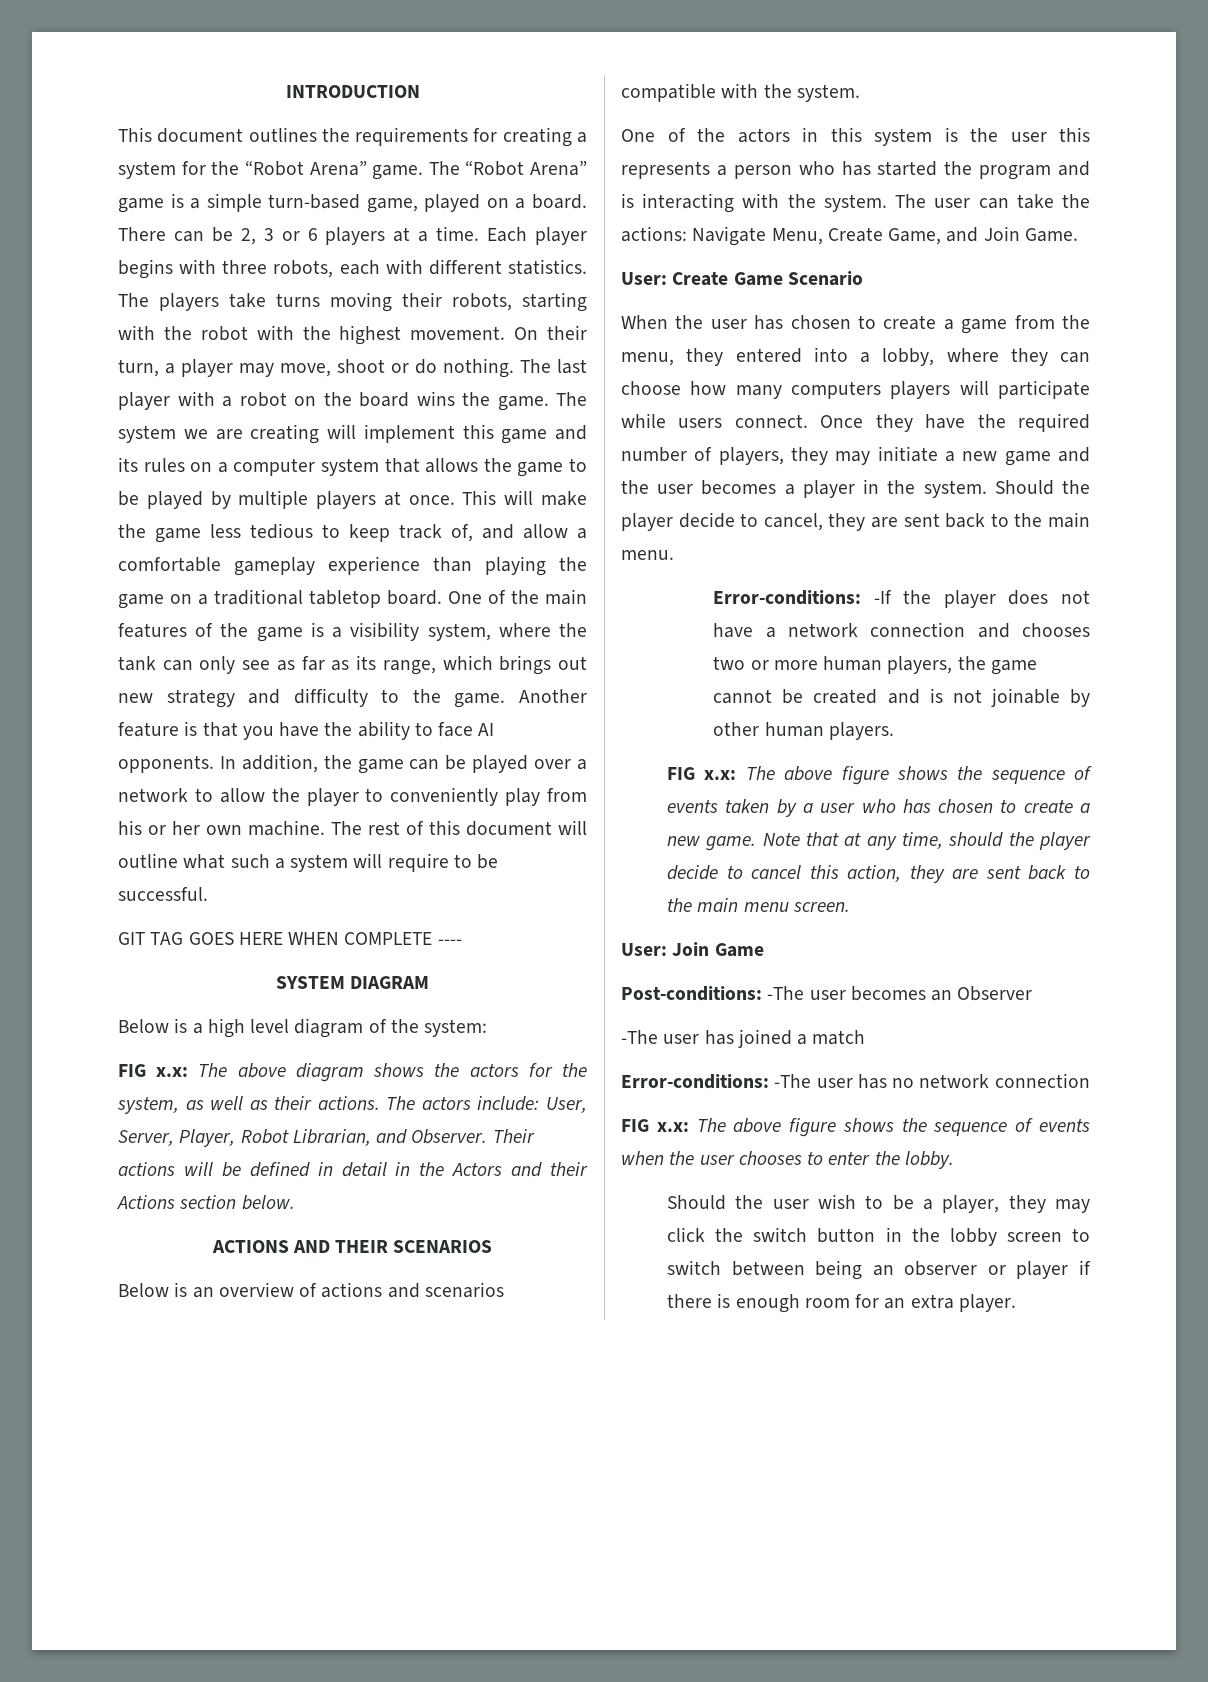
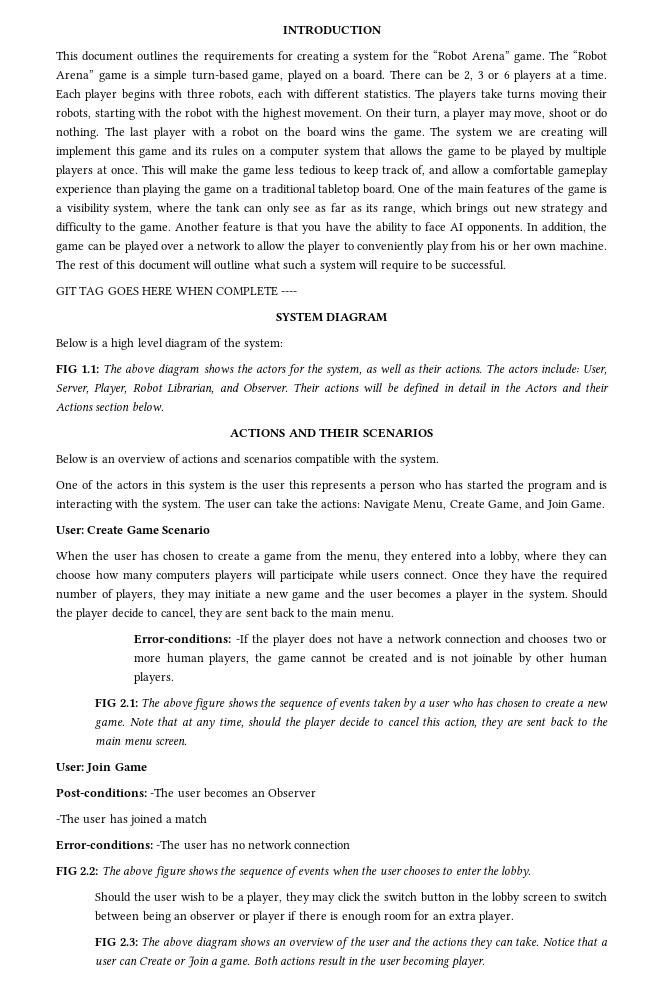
[156,1067,189,1077] x.x: -> [81,365,100,373] 1.1:
[704,770,737,780] x.x: -> [119,699,138,707] 2.1:
[656,1122,689,1132] x.x: -> [80,867,99,875] 2.2:
(1016, 1303) none -> [95,937,608,949] [95,956,486,969] // FIG 2.3: The above diagram shows an overview of the user and the actions they can take. Notice that a user can Create or Join a game. Both actions result in the user becoming player.

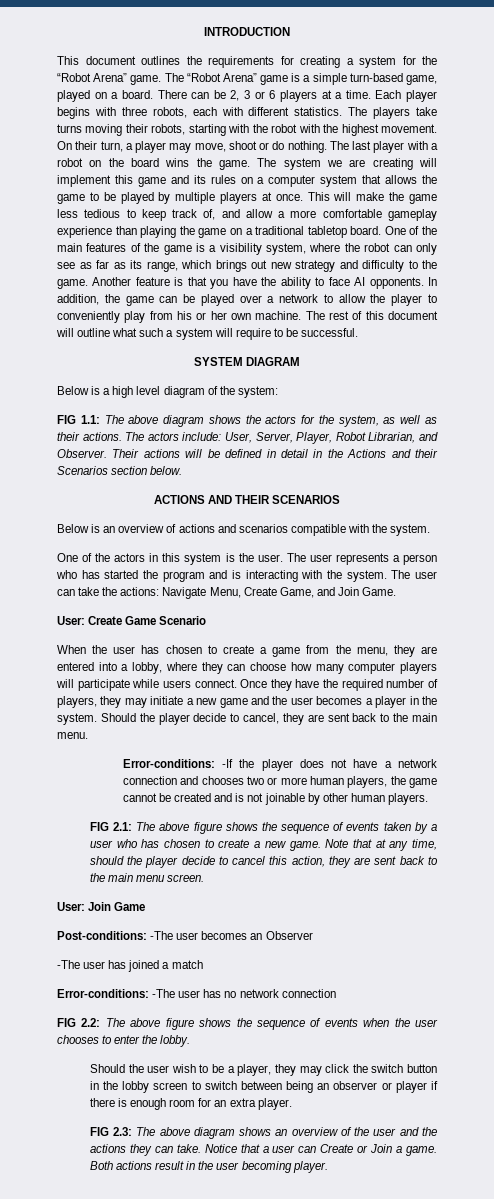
(489, 171) none -> [290,210,317,218] more
[216,203,241,212] tank -> [364,243,391,252] robot
[56,286,298,296] // GIT TAG GOES HERE WHEN COMPLETE ---- -> (359, 332) none
[525,384,558,392] Actors -> [347,449,387,458] Actions
[56,402,93,411] Actions -> [57,466,108,475] Scenarios
[261,480,308,490] user this -> [257,553,332,562] user. The user
(409, 557) none -> [420,646,437,654] are
[156,571,211,582] computers -> [348,662,396,674] computer

